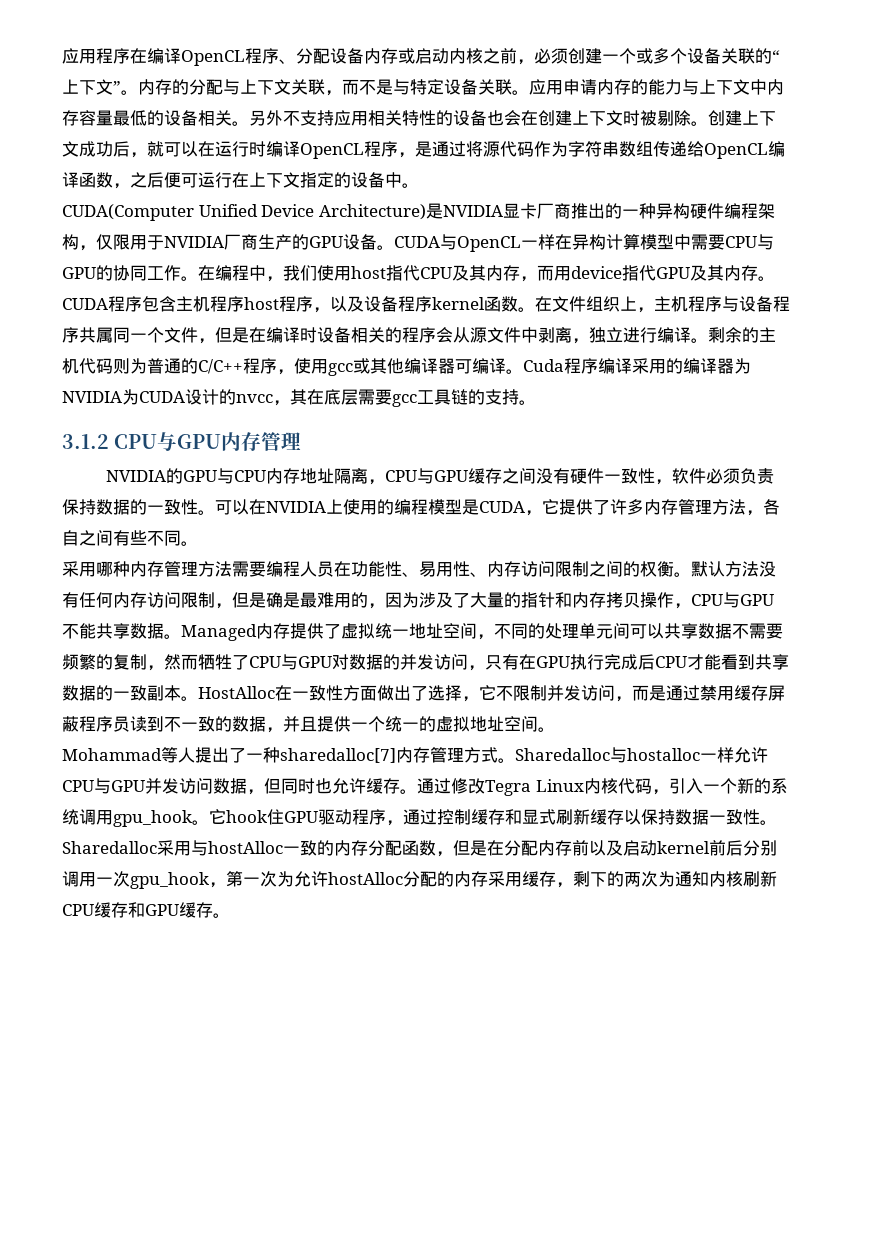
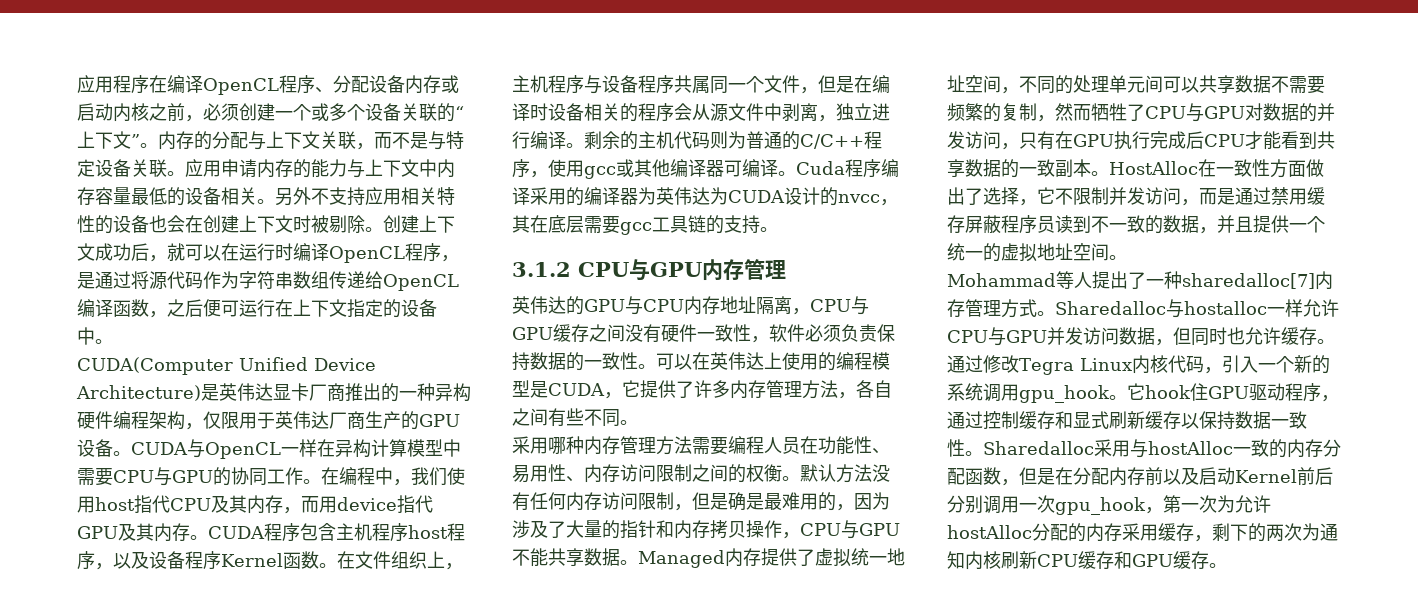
[442,205,503,217] NVIDIA -> [219,383,273,401] 英伟达
[164,236,224,248] NVIDIA -> [275,411,329,429] 英伟达
[432,297,485,310] kernel -> [221,553,283,567] Kernel
[62,391,122,403] NVIDIA -> [656,187,710,205] 英伟达
[106,470,167,482] NVIDIA -> [512,296,566,314] 英伟达
[266,501,326,513] NVIDIA -> [710,352,764,370] 英伟达
[657,841,710,854] kernel -> [1235,469,1297,483] Kernel

